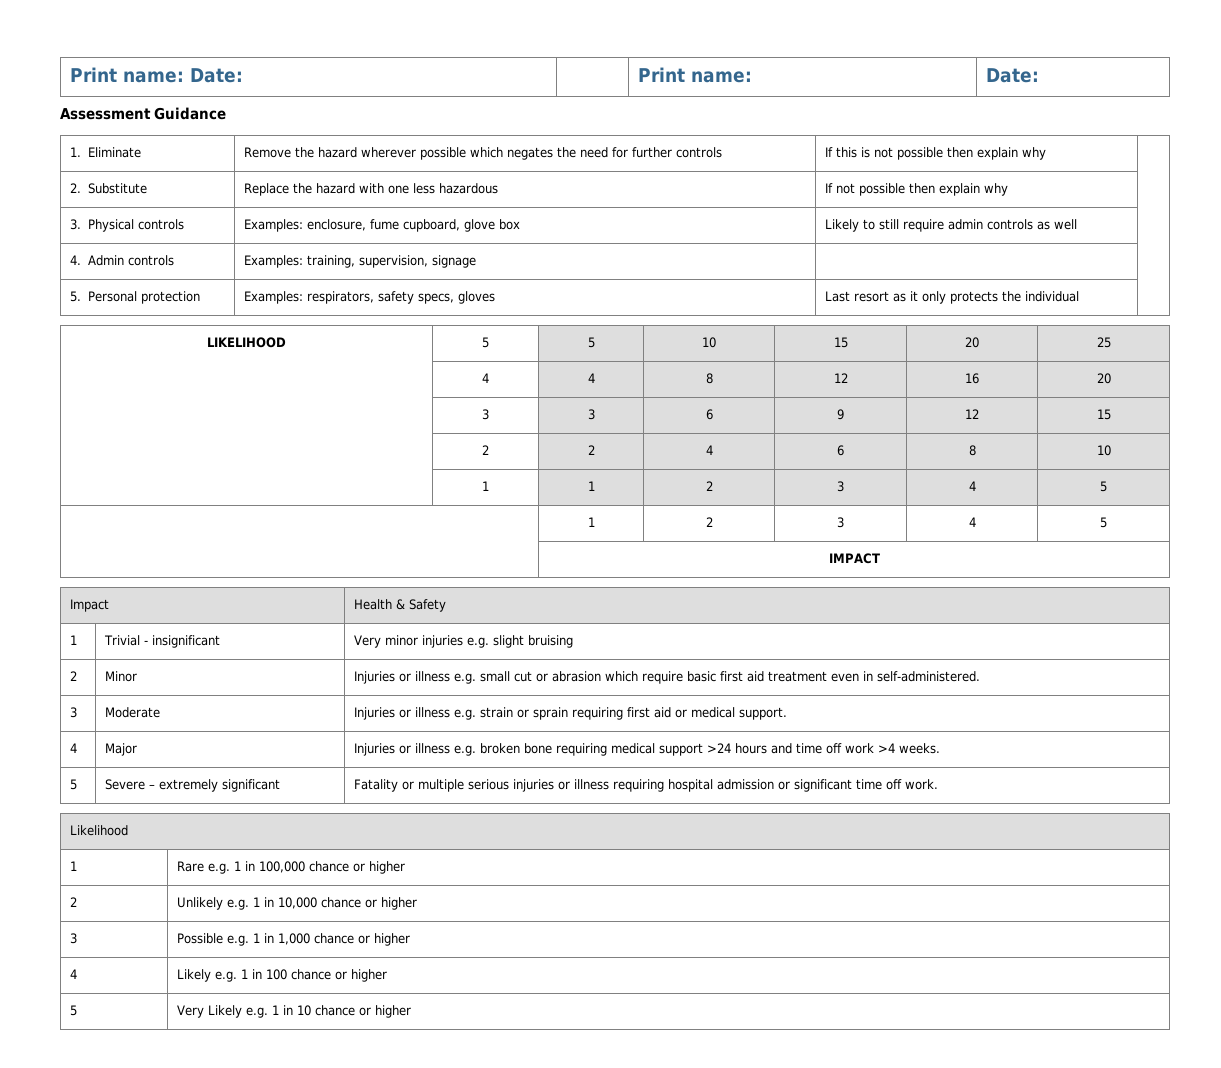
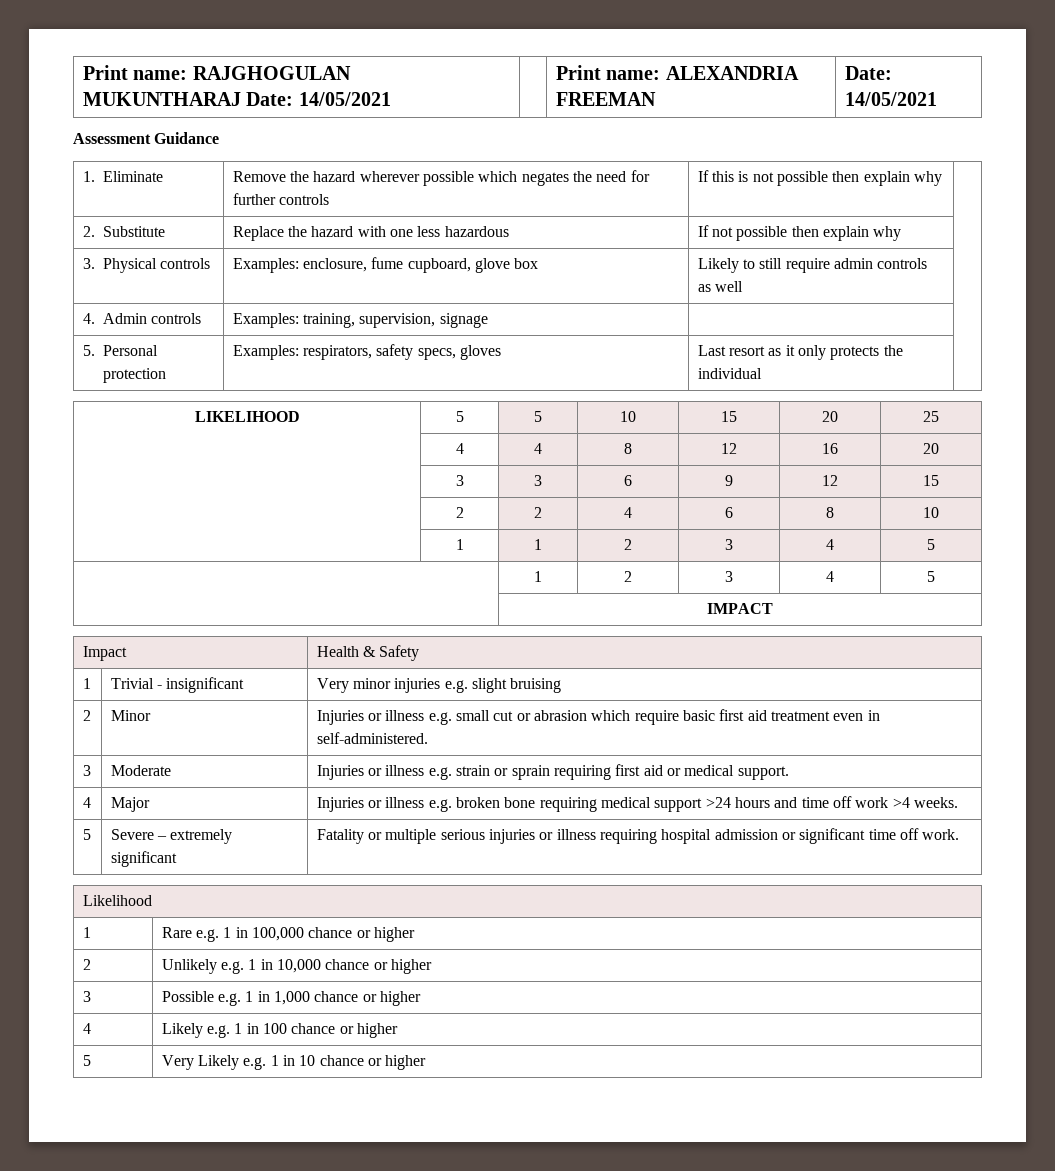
[70,67,244,83] [638,67,753,83] [986,68,1040,83] Print name: Date: | | Print name: | Date: -> [82,65,351,80] [82,92,391,106] [555,65,799,80] [555,92,656,106] [844,66,892,80] [844,92,937,106] Print name: RAJGHOGULAN MUKUNTHARAJ Date: 14/05/2021 | | Print name: ALEXANDRIA FREEMAN | Date: 14/05/2021

